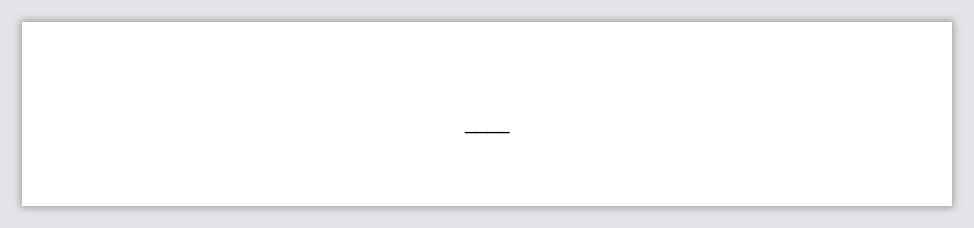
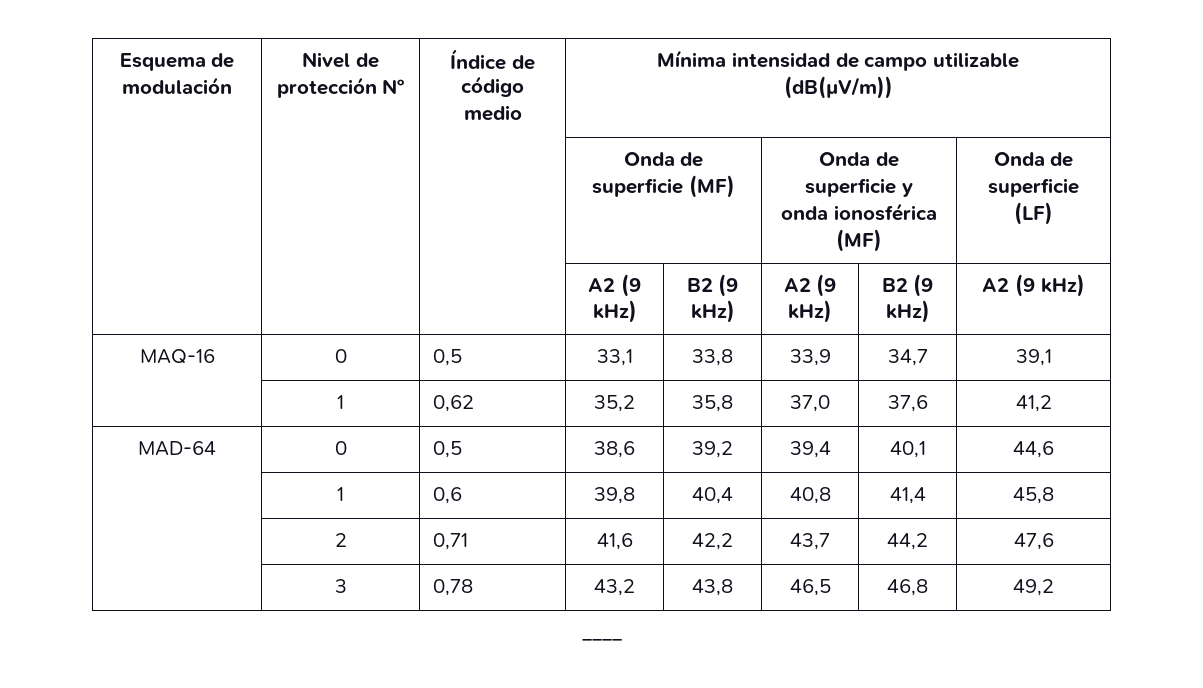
(464, 131) none -> [119,53,235,71] [122,77,232,94] [302,52,379,68] [276,77,405,98] [450,49,535,70] [461,76,524,97] [463,105,522,121] [657,50,1019,71] [783,76,893,99] [623,152,704,167] [592,175,735,198] [819,152,899,167] [805,178,913,197] [781,203,937,221] [836,229,882,252] [993,152,1074,167] [988,178,1079,197] [1014,202,1053,225] [588,274,641,297] [592,300,637,323] [686,274,739,297] [690,300,735,323] [783,274,837,297] [788,300,832,323] [881,274,934,297] [885,300,930,323] [982,274,1085,297] [139,349,215,364] [334,349,347,363] [432,349,462,366] [596,349,633,366] [692,349,733,366] [789,349,831,366] [887,349,928,366] [1015,349,1052,366] [337,395,344,409] [432,395,474,412] [594,395,635,412] [692,395,733,412] [790,395,830,412] [887,395,928,412] [1015,395,1052,412] [138,441,216,456] [334,441,347,455] [432,441,462,458] [594,441,635,458] [692,441,733,458] [789,441,831,458] [889,441,926,458] [1013,441,1054,458] [337,487,344,501] [432,487,462,504] [594,487,635,504] [692,487,733,504] [789,487,831,504] [889,487,926,504] [1013,487,1054,504] [334,533,347,547] [432,533,468,550] [596,533,633,550] [692,533,733,550] [790,533,830,550] [887,533,928,550] [1013,533,1054,550] [334,579,347,593] [432,579,473,596] [594,579,635,596] [692,579,733,596] [789,579,831,596] [887,579,928,596] [1013,579,1054,596] Esquema de modulación | Nivel de protección Nº | Índice de código medio | Mínima intensidad de campo utilizable // (dB(µV/m)) // | | | Onda de superficie (MF) | Onda de superficie y // onda ionosférica (MF) | Onda de superficie (LF) // | | | A2 (9 kHz) | B2 (9 kHz) | A2 (9 kHz) | B2 (9 kHz) | A2 (9 kHz) // MAQ-16 | 0 | 0,5 | 33,1 | 33,8 | 33,9 | 34,7 | 39,1 // | 1 | 0,62 | 35,2 | 35,8 | 37,0 | 37,6 | 41,2 // MAD-64 | 0 | 0,5 | 38,6 | 39,2 | 39,4 | 40,1 | 44,6 // | 1 | 0,6 | 39,8 | 40,4 | 40,8 | 41,4 | 45,8 // | 2 | 0,71 | 41,6 | 42,2 | 43,7 | 44,2 | 47,6 // | 3 | 0,78 | 43,2 | 43,8 | 46,5 | 46,8 | 49,2 //

